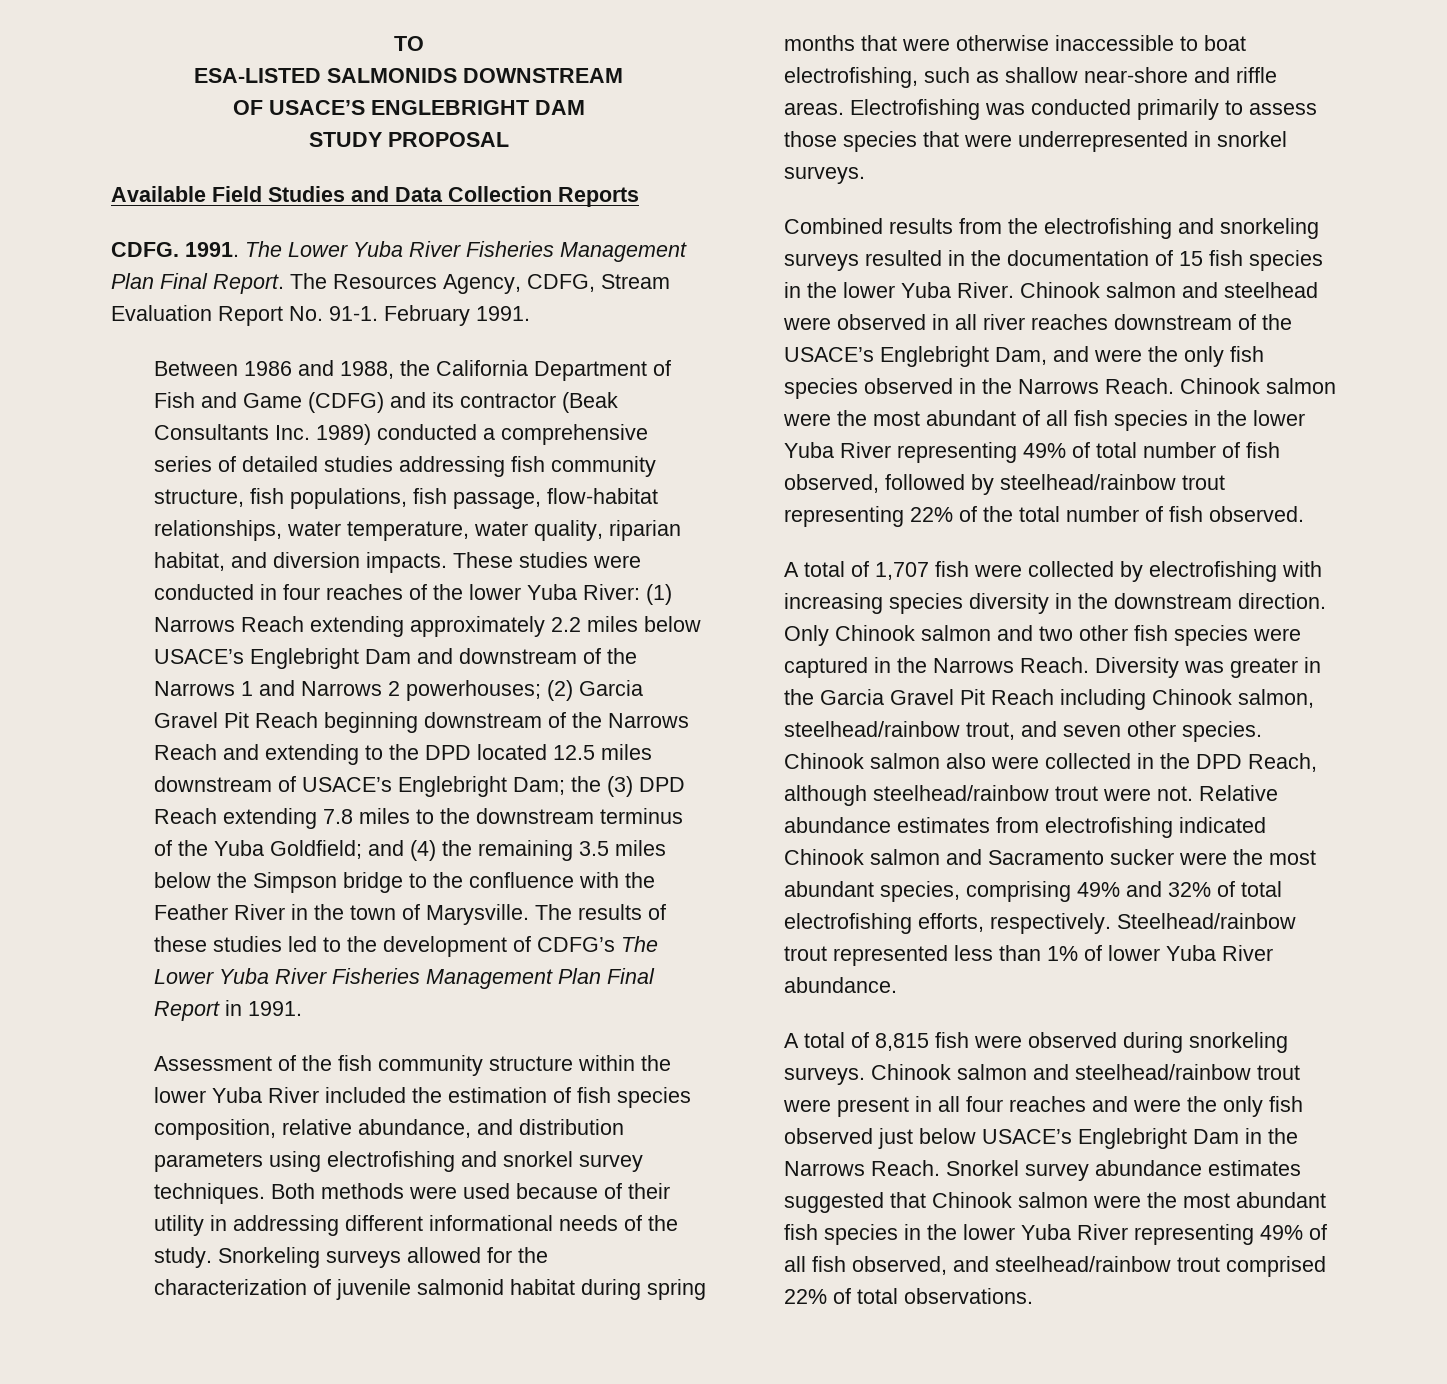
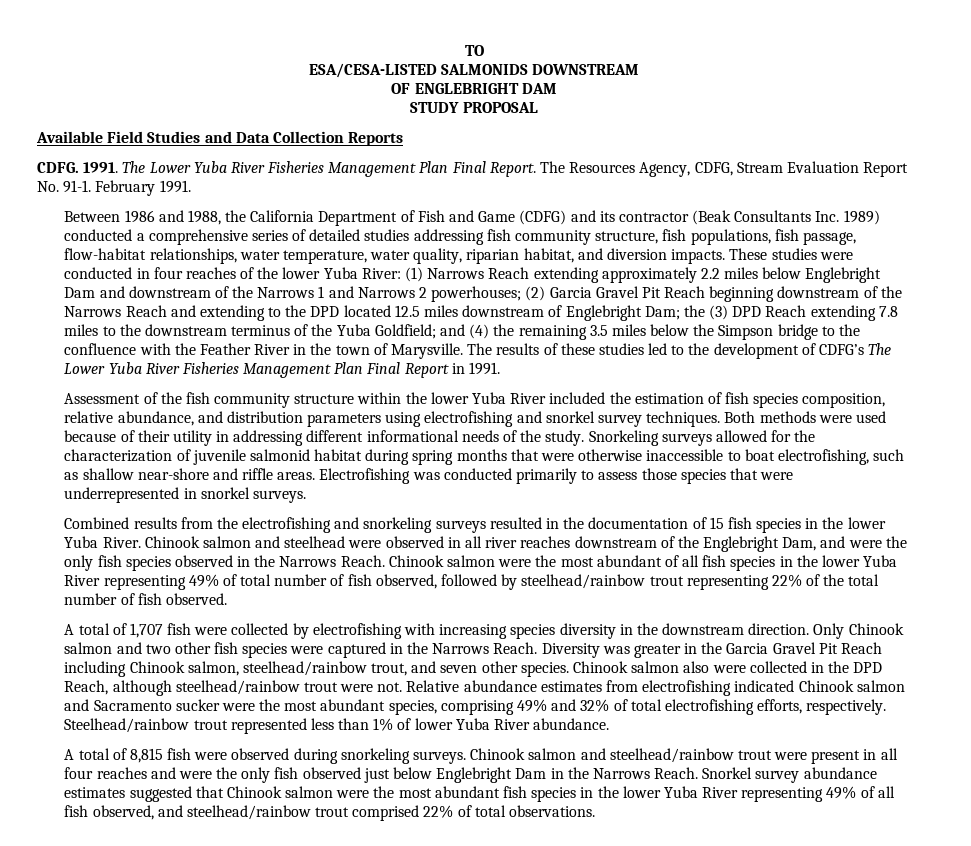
[194,68,321,83] ESA-LISTED -> [308,63,437,78] ESA/CESA-LISTED
[268,100,365,115] USACE’S -> (411, 88) none
[153,649,244,664] USACE’s -> (802, 273) none
[301,777,392,792] USACE’s -> (563, 311) none
[783,347,874,362] USACE’s -> (699, 542) none
[981,1129,1072,1144] USACE’s -> (432, 773) none

